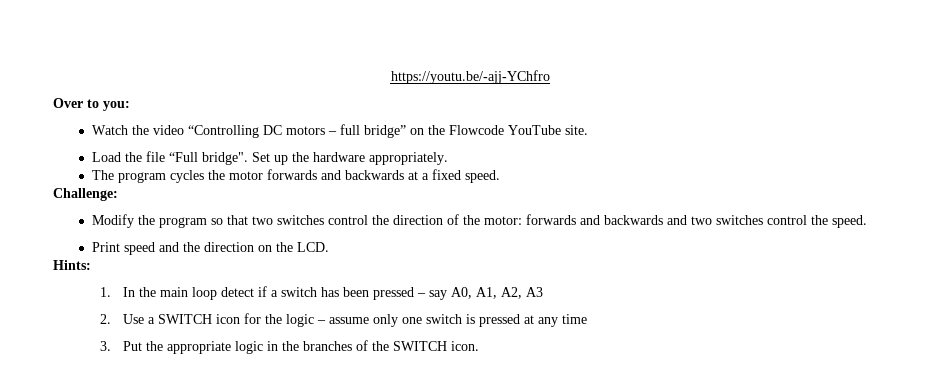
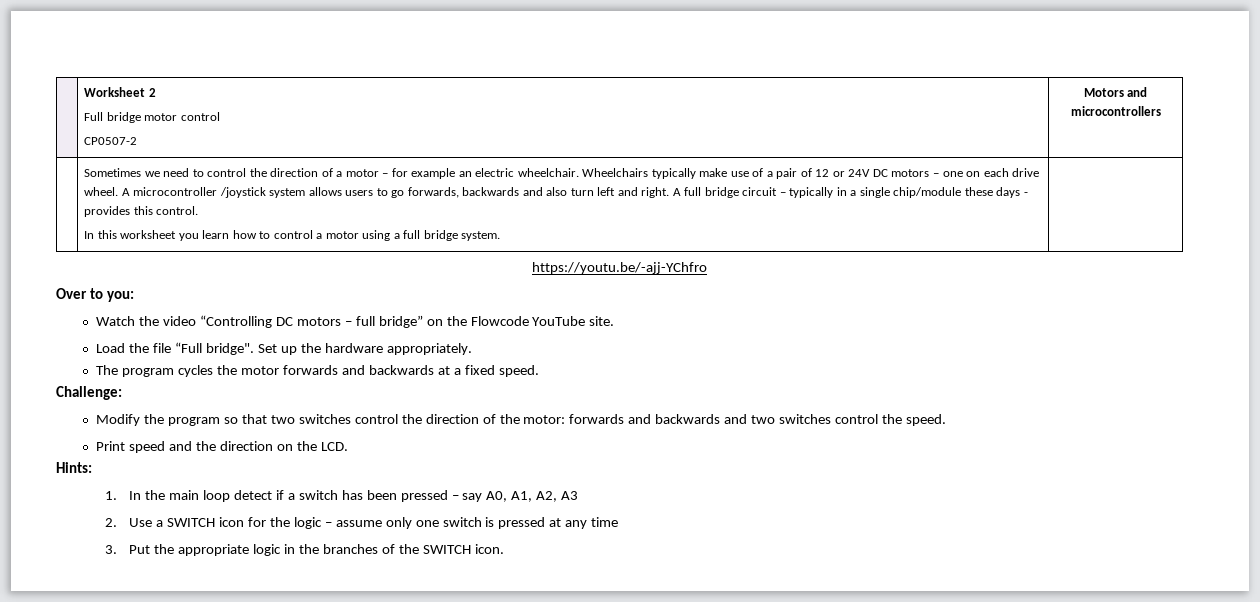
(390, 77) none -> [84,87,156,97] [84,112,220,123] [84,137,138,145] [1083,87,1148,97] [1070,106,1161,116] [84,168,1040,179] [84,187,1028,198] [84,206,199,217] [84,230,501,241] | Worksheet 2 // Full bridge motor control // CP0507-2 | Motors and microcontrollers // | Sometimes we need to control the direction of a motor – for example an electric wheelchair. Wheelchairs typically make use of a pair of 12 or 24V DC motors – one on each drive wheel. A microcontroller /joystick system allows users to go forwards, backwards and also turn left and right. A full bridge circuit – typically in a single chip/module these days - provides this control. // In this worksheet you learn how to control a motor using a full bridge system. | //

